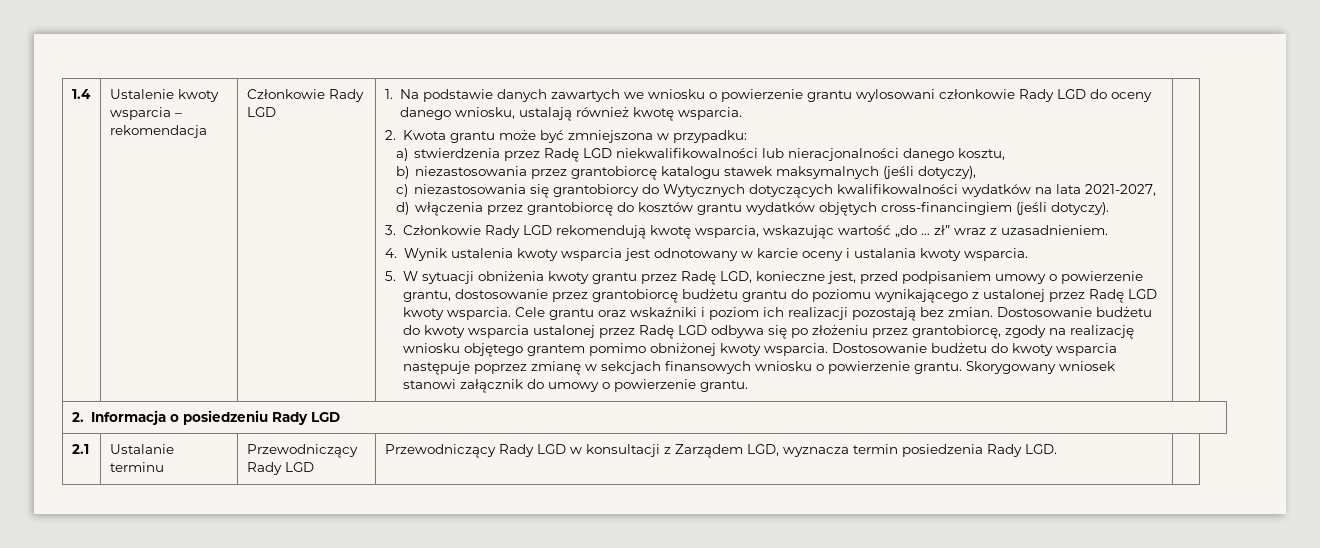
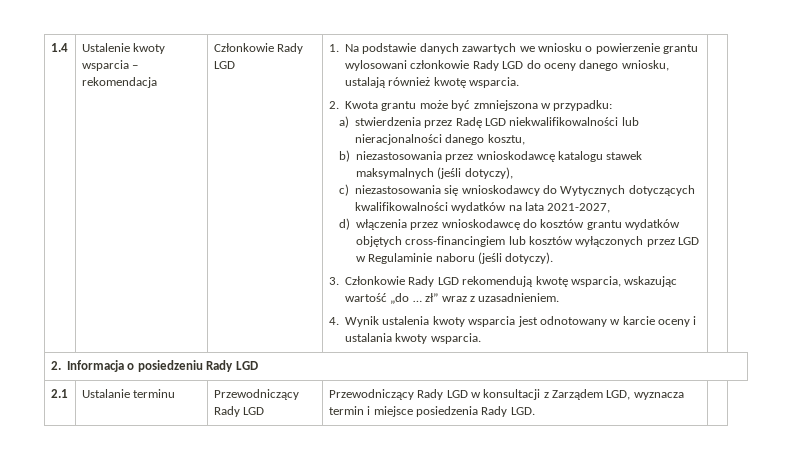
[571,166,658,180] grantobiorcę -> [476,151,555,162] wnioskodawcę
[553,184,640,197] grantobiorcy -> [461,185,540,196] wnioskodawcy
[527,202,614,216] grantobiorcę -> [441,219,520,230] wnioskodawcę
(1013, 208) none -> [508,236,700,247] [355,253,475,264] lub kosztów wyłączonych przez LGD w Regulaminie naboru
[384,271,1143,285] [402,289,1157,303] [402,307,1152,321] [402,325,1134,339] [402,343,1117,357] [402,361,1115,375] [402,379,748,393] // 5. W sytuacji obniżenia kwoty grantu przez Radę LGD, konieczne jest, przed podpisaniem umowy o powierzenie grantu, dostosowanie przez grantobiorcę budżetu grantu do poziomu wynikającego z ustalonej przez Radę LGD kwoty wsparcia. Cele grantu oraz wskaźniki i poziom ich realizacji pozostają bez zmian. Dostosowanie budżetu do kwoty wsparcia ustalonej przez Radę LGD odbywa się po złożeniu przez grantobiorcę, zgody na realizację wniosku objętego grantem pomimo obniżonej kwoty wsparcia. Dostosowanie budżetu do kwoty wsparcia następuje poprzez zmianę w sekcjach finansowych wniosku o powierzenie grantu. Skorygowany wniosek stanowi załącznik do umowy o powierzenie grantu. -> (481, 338) none
(898, 449) none -> [367,406,413,417] i miejsce

